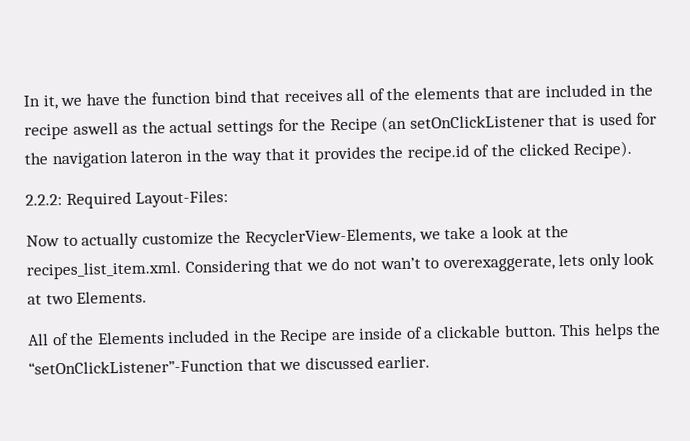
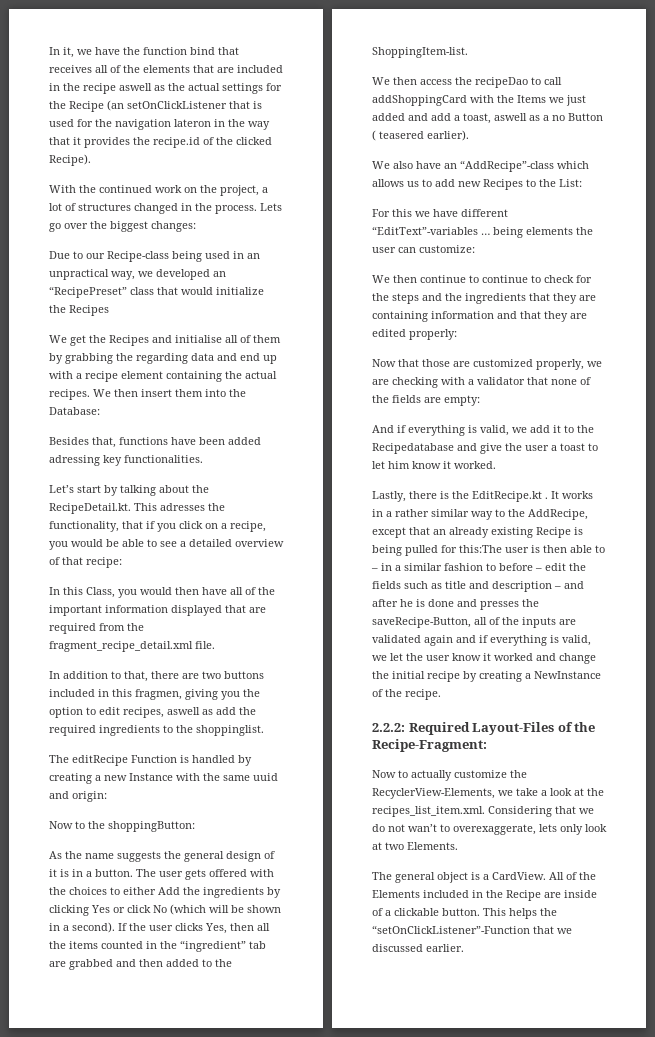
[25,190,229,209] 2.2.2: Required Layout-Files: -> [49,185,268,196] [49,203,282,214] [49,221,196,232] [49,251,260,262] [49,269,226,280] [49,286,264,298] [49,305,109,316] [49,335,281,346] [49,353,277,364] [49,371,277,382] [49,389,246,400] [49,407,100,415] [49,437,261,448] [49,455,203,466] [49,485,209,496] [49,503,225,514] [49,521,266,532] [49,539,284,550] [49,557,122,568] [49,587,275,598] [49,605,266,616] [49,623,144,634] [49,641,215,652] [49,671,264,682] [49,689,260,700] [49,707,256,718] [49,725,264,736] [49,755,252,766] [49,773,278,784] [49,791,107,802] [49,821,195,832] [49,851,275,862] [49,869,274,880] [49,887,281,898] [49,904,281,916] [49,922,270,934] [49,940,266,952] [49,959,232,970] [372,47,468,58] [372,77,562,88] [372,95,586,106] [372,113,603,124] [372,130,469,141] [372,160,589,172] [372,179,582,190] [372,209,508,217] [372,226,593,238] [372,245,475,253] [372,275,592,283] [372,293,596,304] [372,311,587,322] [372,329,457,340] [372,359,602,370] [372,377,591,388] [372,395,480,406] [372,425,594,436] [372,443,598,454] [372,461,496,469] [372,491,593,502] [372,509,588,520] [372,527,583,538] [372,545,605,556] [371,563,586,571] [372,581,584,592] [372,599,539,610] [372,617,576,628] [372,635,591,646] [372,653,596,664] [372,671,601,682] [372,689,441,700] [372,722,596,735] [372,739,487,752] With the continued work on the project, a lot of structures changed in the process. Lets go over the biggest changes: // Due to our Recipe-class being used in an unpractical way, we developed an “RecipePreset” class that would initialize the Recipes // We get the Recipes and initialise all of them by grabbing the regarding data and end up with a recipe element containing the actual recipes. We then insert them into the Database: // Besides that, functions have been added adressing key functionalities. // Let’s start by talking about the RecipeDetail.kt. This adresses the functionality, that if you click on a recipe, you would be able to see a detailed overview of that recipe: // In this Class, you would then have all of the important information displayed that are required from the fragment_recipe_detail.xml file. // In addition to that, there are two buttons included in this fragmen, giving you the option to edit recipes, aswell as add the required ingredients to the shoppinglist. // The editRecipe Function is handled by creating a new Instance with the same uuid and origin: // Now to the shoppingButton: // As the name suggests the general design of it is in a button. The user gets offered with the choices to either Add the ingredients by clicking Yes or click No (which will be shown in a second). If the user clicks Yes, then all the items counted in the “ingredient” tab are grabbed and then added to the ShoppingItem-list. // We then access the recipeDao to call addShoppingCard with the Items we just added and add a toast, aswell as a no Button ( teasered earlier). // We also have an “AddRecipe”-class which allows us to add new Recipes to the List: // For this we have different “EditText”-variables … being elements the user can customize: // We then continue to continue to check for the steps and the ingredients that they are containing information and that they are edited properly: // Now that those are customized properly, we are checking with a validator that none of the fields are empty: // And if everything is valid, we add it to the Recipedatabase and give the user a toast to let him know it worked. // Lastly, there is the EditRecipe.kt . It works in a rather similar way to the AddRecipe, except that an already existing Recipe is being pulled for this:The user is then able to – in a similar fashion to before – edit the fields such as title and description – and after he is done and presses the saveRecipe-Button, all of the inputs are validated again and if everything is valid, we let the user know it worked and change the initial recipe by creating a NewInstance of the recipe. // 2.2.2: Required Layout-Files of the Recipe-Fragment:
(148, 297) none -> [372,872,546,883] The general object is a CardView.

